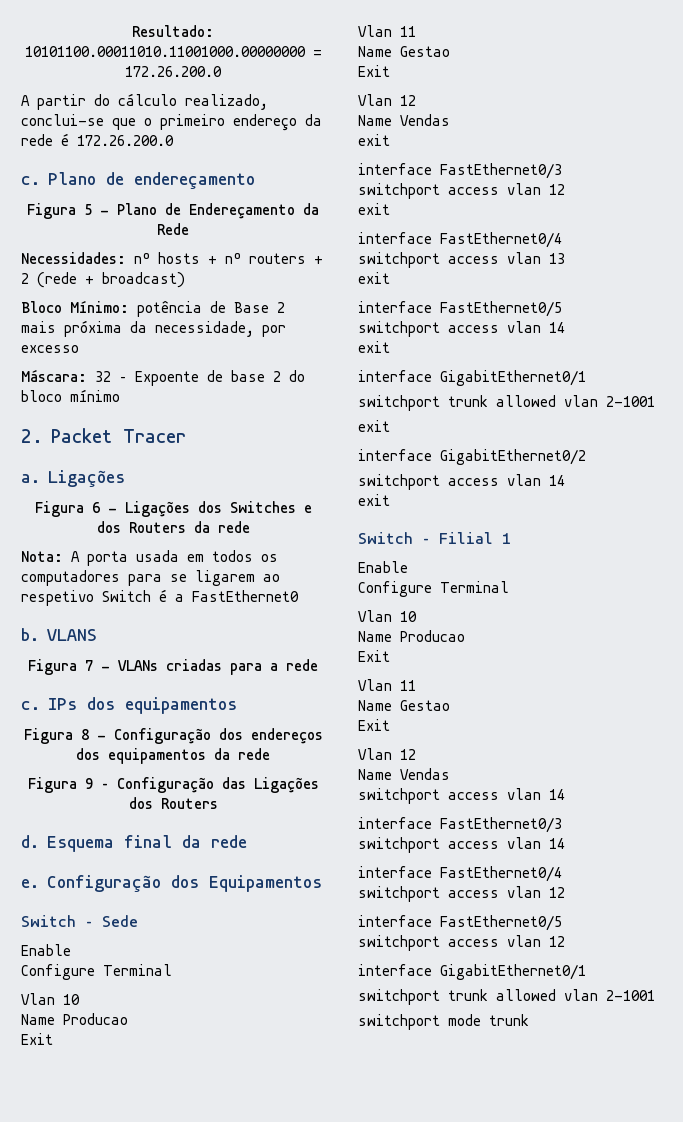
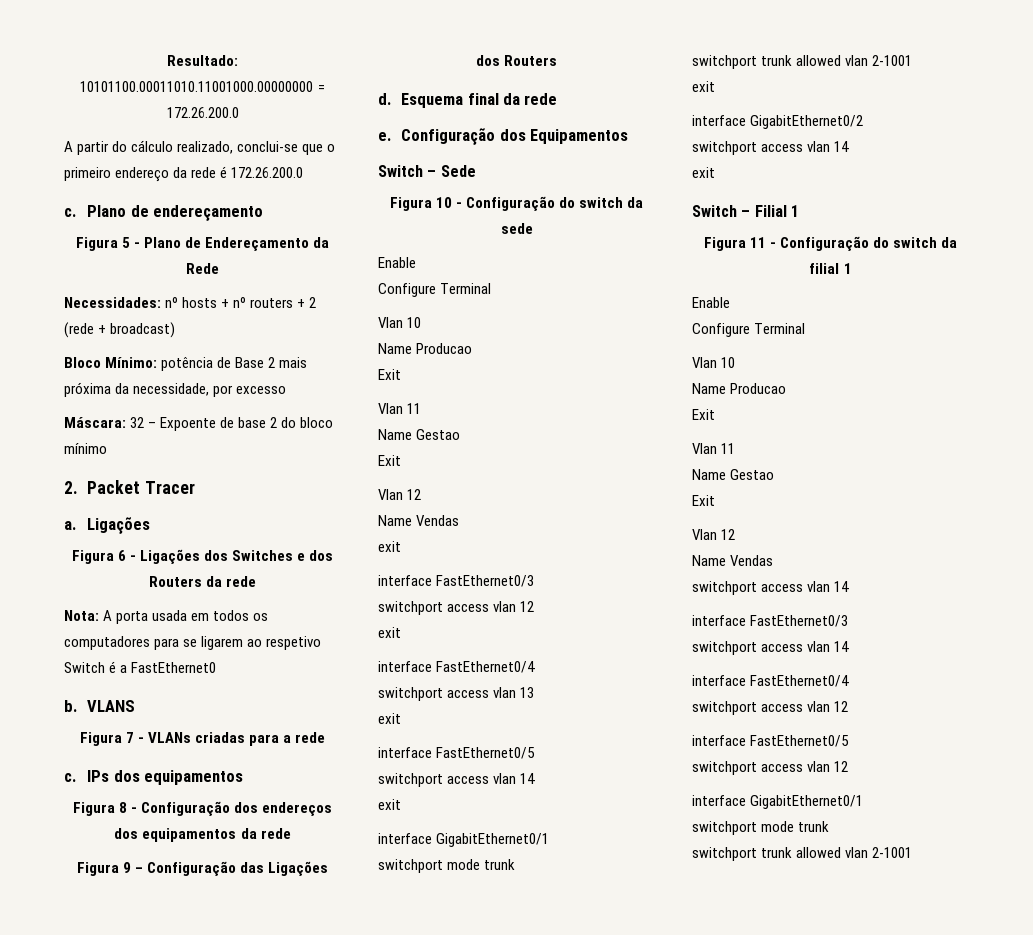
(138, 921) none -> [389,196,644,211] [500,223,533,234] // Figura 10 - Configuração do switch da sede
(586, 378) none -> [378,859,516,873] // switchport mode trunk
(511, 538) none -> [703,236,958,251] [809,263,852,274] // Figura 11 - Configuração do switch da filial 1
[358,989,655,1005] [358,1014,529,1030] // switchport trunk allowed vlan 2-1001 // switchport mode trunk -> [692,821,830,835] [692,847,913,861] // switchport mode trunk // switchport trunk allowed vlan 2-1001

